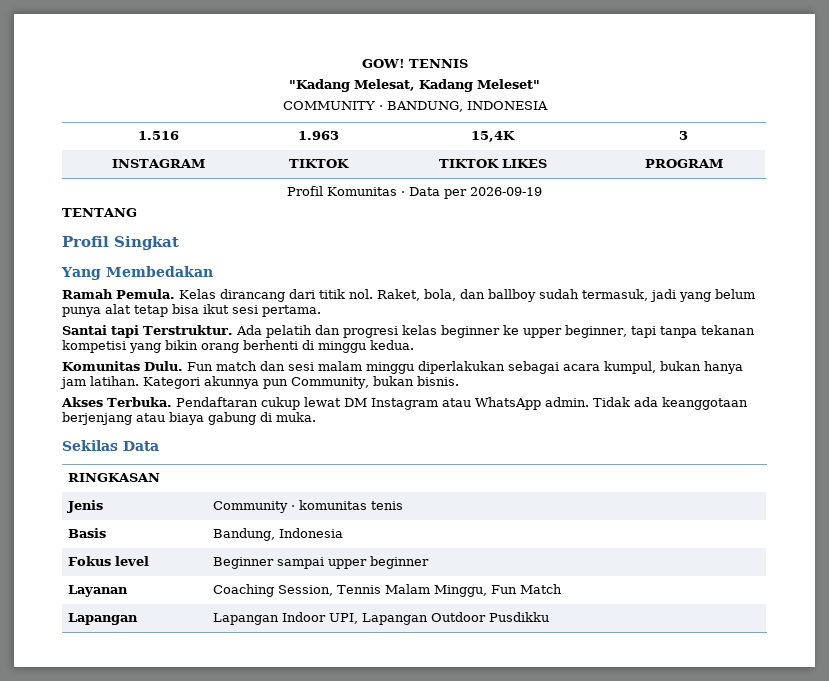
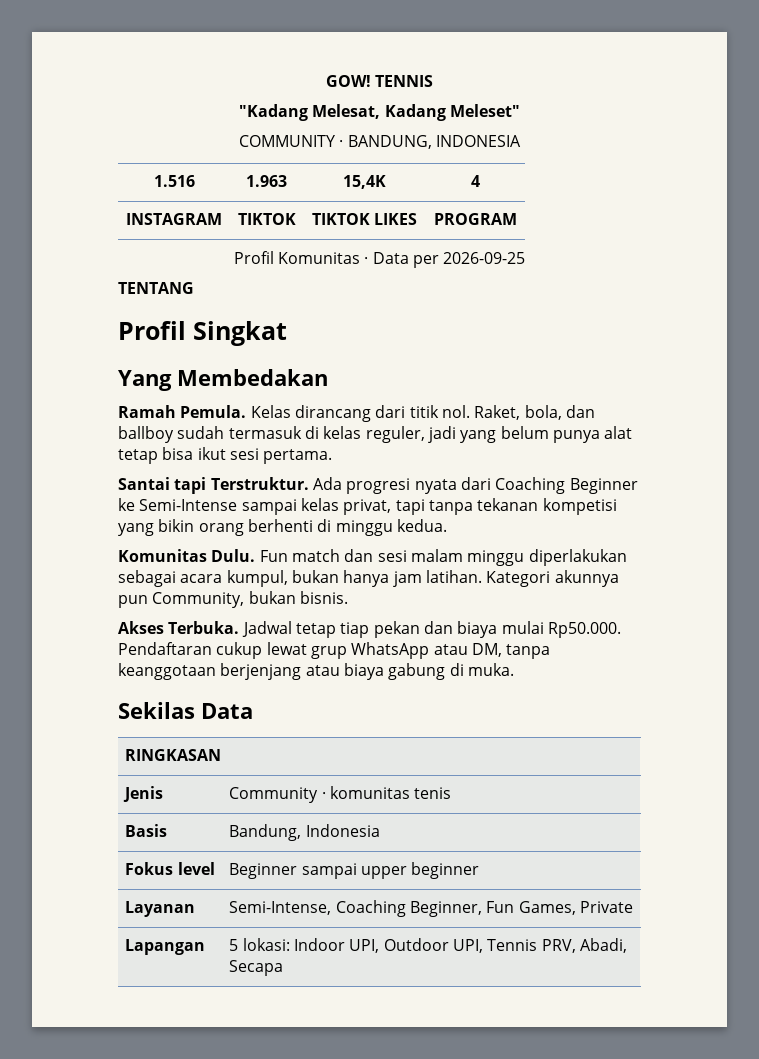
[679,131,688,140] 3 -> [470,175,480,187] 4
[470,187,542,196] 2026-09-19 -> [443,252,526,264] 2026-09-25
[582,289,648,301] termasuk, -> [228,426,425,443] termasuk di kelas reguler,
[265,325,627,338] pelatih dan progresi kelas beginner ke upper beginner, -> [346,477,638,494] [118,498,392,515] progresi nyata dari Coaching Beginner ke Semi-Intense sampai kelas privat,
[175,397,658,410] Pendaftaran cukup lewat DM Instagram atau WhatsApp admin. Tidak ada -> [241,621,621,638] [118,642,551,659] Jadwal tetap tiap pekan dan biaya mulai Rp50.000. Pendaftaran cukup lewat grup WhatsApp atau DM, tanpa
[213,584,563,597] [68,613,139,625] [213,612,550,625] Coaching Session, Tennis Malam Minggu, Fun Match // Lapangan | Lapangan Indoor UPI, Lapangan Outdoor Pusdikku -> [229,900,633,917] [125,939,206,955] [229,938,627,953] [229,960,284,976] Semi-Intense, Coaching Beginner, Fun Games, Private // Lapangan | 5 lokasi: Indoor UPI, Outdoor UPI, Tennis PRV, Abadi, Secapa

